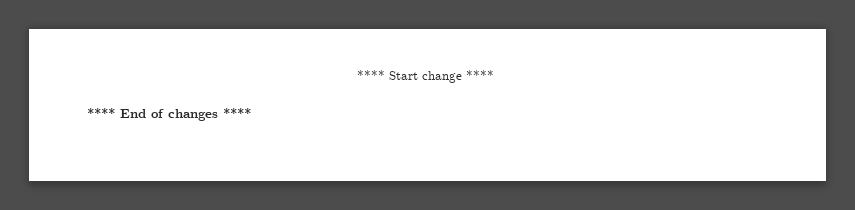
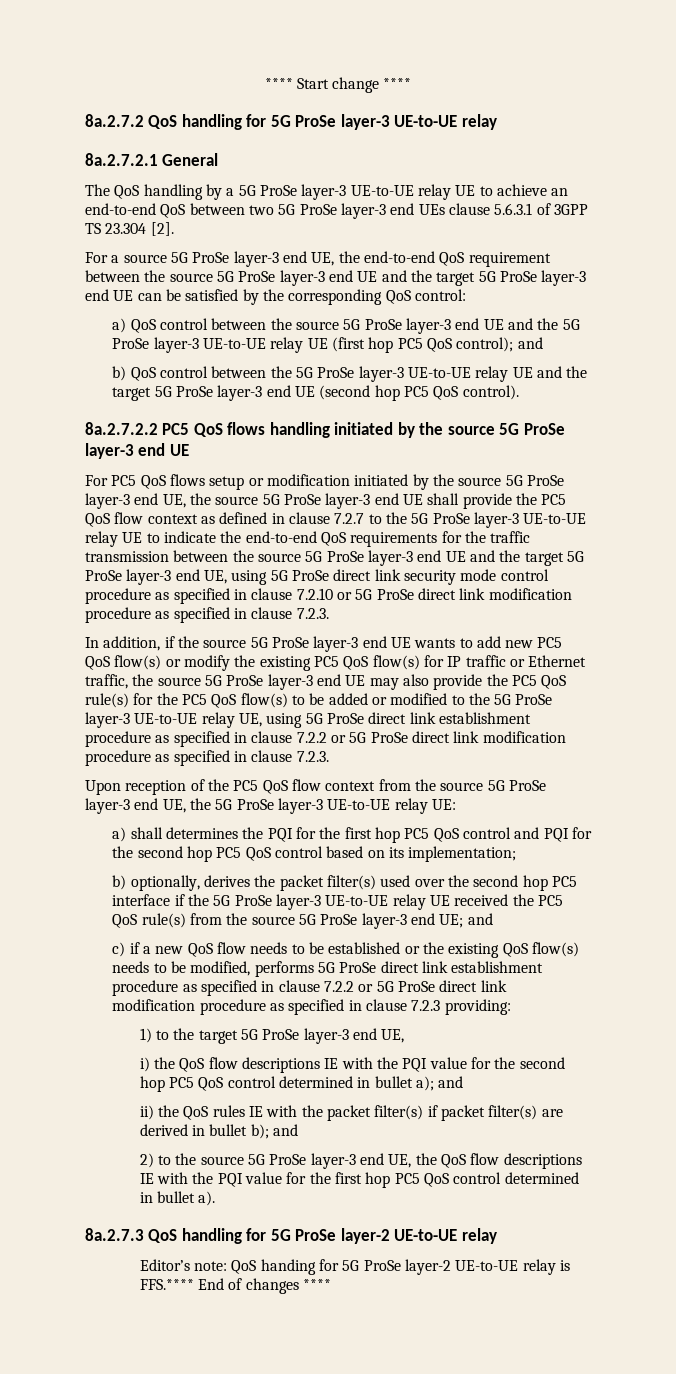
[87,108,115,118] **** -> [85,114,497,130] [85,153,219,166] [85,184,569,200] [85,203,588,219] [85,222,174,236] [85,251,551,267] [85,270,587,286] [85,289,466,305] [112,318,580,334] [112,337,543,353] [112,366,588,382] [112,385,519,401] [85,422,565,438] [85,443,189,459] [85,474,564,490] [85,493,567,509] [85,512,587,528] [85,531,531,547] [85,550,584,566] [85,569,549,585] [85,588,572,604] [85,607,329,623] [85,636,563,652] [85,655,587,671] [85,674,567,690] [85,693,553,708] [85,712,531,728] [85,731,566,747] [85,750,329,766] [85,779,546,795] [85,798,456,814] [112,827,592,843] [112,846,517,862] [112,875,577,891] [112,894,563,910] [112,913,493,929] [112,942,579,958] [112,961,544,977] [112,980,507,996] [112,999,511,1015] [139,1028,405,1044] [139,1057,565,1073] [139,1076,464,1092] [139,1105,563,1121] [139,1124,299,1139] [139,1153,582,1169] [139,1172,579,1188] [139,1191,216,1206] [85,1228,497,1244] [139,1259,571,1275] [139,1279,194,1290] 8a.2.7.2 QoS handling for 5G ProSe layer-3 UE-to-UE relay // 8a.2.7.2.1 General // The QoS handling by a 5G ProSe layer-3 UE-to-UE relay UE to achieve an end-to-end QoS between two 5G ProSe layer-3 end UEs clause 5.6.3.1 of 3GPP TS 23.304 [2]. // For a source 5G ProSe layer-3 end UE, the end-to-end QoS requirement between the source 5G ProSe layer-3 end UE and the target 5G ProSe layer-3 end UE can be satisfied by the corresponding QoS control: // a) QoS control between the source 5G ProSe layer-3 end UE and the 5G ProSe layer-3 UE-to-UE relay UE (first hop PC5 QoS control); and // b) QoS control between the 5G ProSe layer-3 UE-to-UE relay UE and the target 5G ProSe layer-3 end UE (second hop PC5 QoS control). // 8a.2.7.2.2 PC5 QoS flows handling initiated by the source 5G ProSe layer-3 end UE // For PC5 QoS flows setup or modification initiated by the source 5G ProSe layer-3 end UE, the source 5G ProSe layer-3 end UE shall provide the PC5 QoS flow context as defined in clause 7.2.7 to the 5G ProSe layer-3 UE-to-UE relay UE to indicate the end-to-end QoS requirements for the traffic transmission between the source 5G ProSe layer-3 end UE and the target 5G ProSe layer-3 end UE, using 5G ProSe direct link security mode control procedure as specified in clause 7.2.10 or 5G ProSe direct link modification procedure as specified in clause 7.2.3. // In addition, if the source 5G ProSe layer-3 end UE wants to add new PC5 QoS flow(s) or modify the existing PC5 QoS flow(s) for IP traffic or Ethernet traffic, the source 5G ProSe layer-3 end UE may also provide the PC5 QoS rule(s) for the PC5 QoS flow(s) to be added or modified to the 5G ProSe layer-3 UE-to-UE relay UE, using 5G ProSe direct link establishment procedure as specified in clause 7.2.2 or 5G ProSe direct link modification procedure as specified in clause 7.2.3. // Upon reception of the PC5 QoS flow context from the source 5G ProSe layer-3 end UE, the 5G ProSe layer-3 UE-to-UE relay UE: // a) shall determines the PQI for the first hop PC5 QoS control and PQI for the second hop PC5 QoS control based on its implementation; // b) optionally, derives the packet filter(s) used over the second hop PC5 interface if the 5G ProSe layer-3 UE-to-UE relay UE received the PC5 QoS rule(s) from the source 5G ProSe layer-3 end UE; and // c) if a new QoS flow needs to be established or the existing QoS flow(s) needs to be modified, performs 5G ProSe direct link establishment procedure as specified in clause 7.2.2 or 5G ProSe direct link modification procedure as specified in clause 7.2.3 providing: // 1) to the target 5G ProSe layer-3 end UE, // i) the QoS flow descriptions IE with the PQI value for the second hop PC5 QoS control determined in bullet a); and // ii) the QoS rules IE with the packet filter(s) if packet filter(s) are derived in bullet b); and // 2) to the source 5G ProSe layer-3 end UE, the QoS flow descriptions IE with the PQI value for the first hop PC5 QoS control determined in bullet a). // 8a.2.7.3 QoS handling for 5G ProSe layer-2 UE-to-UE relay // Editor’s note: QoS handing for 5G ProSe layer-2 UE-to-UE relay is FFS.****

